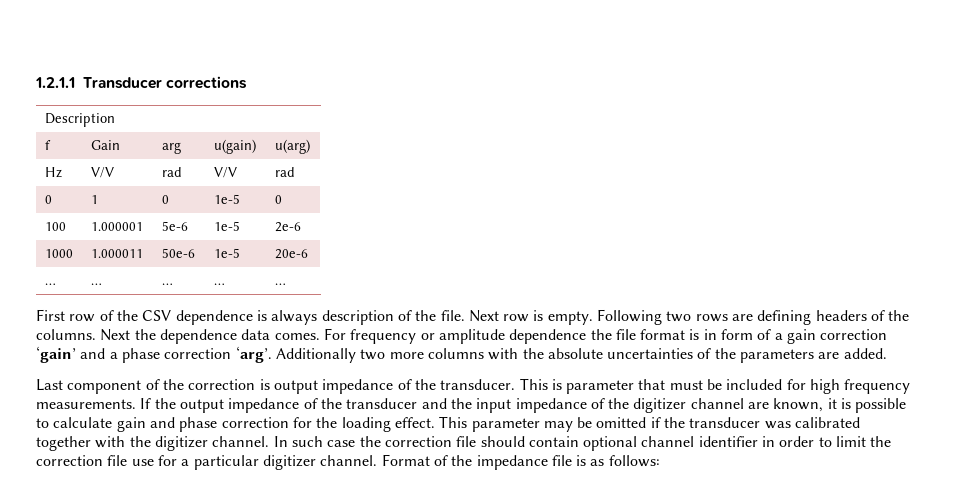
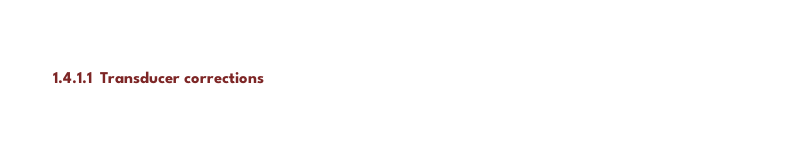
[35,77,75,88] 1.2.1.1 -> [53,72,92,84] 1.4.1.1
[44,113,115,127] [44,140,51,150] [90,140,120,150] [161,142,181,154] [213,139,256,154] [274,139,310,154] [44,167,62,178] [90,167,114,178] [161,167,182,177] [213,167,237,178] [274,167,295,177] [44,195,52,204] [90,195,98,204] [161,195,169,204] [213,194,240,204] [274,195,282,204] [44,222,66,231] [90,222,143,231] [161,221,188,231] [213,221,240,231] [274,222,301,232] [44,249,73,258] [90,249,143,258] [161,248,195,258] [213,248,240,258] [274,249,308,259] [44,283,56,285] [90,283,102,285] [161,283,173,285] [213,283,225,285] [274,283,286,285] [36,309,910,325] [36,328,888,344] [36,346,887,363] [36,378,911,394] [36,398,907,413] [36,416,861,432] [36,436,892,451] [36,454,660,470] // Description // f | Gain | arg | u(gain) | u(arg) // Hz | V/V | rad | V/V | rad // 0 | 1 | 0 | 1e-5 | 0 // 100 | 1.000001 | 5e-6 | 1e-5 | 2e-6 // 1000 | 1.000011 | 50e-6 | 1e-5 | 20e-6 // … | … | … | … | … // First row of the CSV dependence is always description of the file. Next row is empty. Following two rows are defining headers of the columns. Next the dependence data comes. For frequency or amplitude dependence the file format is in form of a gain correction ‘gain’ and a phase correction ‘arg’. Additionally two more columns with the absolute uncertainties of the parameters are added. // Last component of the correction is output impedance of the transducer. This is parameter that must be included for high frequency measurements. If the output impedance of the transducer and the input impedance of the digitizer channel are known, it is possible to calculate gain and phase correction for the loading effect. This parameter may be omitted if the transducer was calibrated together with the digitizer channel. In such case the correction file should contain optional channel identifier in order to limit the correction file use for a particular digitizer channel. Format of the impedance file is as follows: -> (265, 78) none

